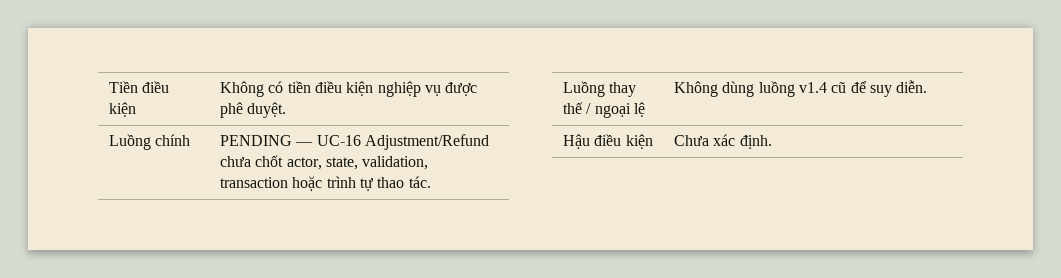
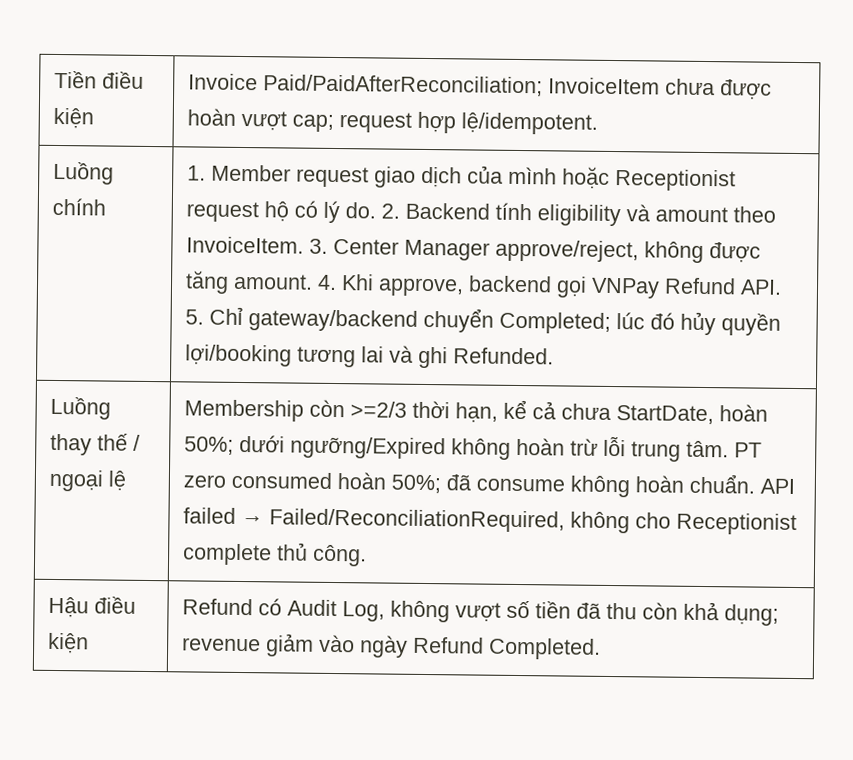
[220,81,478,97] [220,102,287,118] [109,134,191,150] [220,134,490,150] [220,155,429,170] [220,176,431,191] Không có tiền điều kiện nghiệp vụ được phê duyệt. // Luồng chính | PENDING — UC-16 Adjustment/Refund chưa chốt actor, state, validation, transaction hoặc trình tự thao tác. -> [187,73,772,100] [186,108,598,135] [52,161,114,185] [51,197,106,216] [186,164,736,192] [185,200,776,227] [185,236,761,263] [184,270,782,299] [184,306,781,336] [184,344,554,369] Invoice Paid/PaidAfterReconciliation; InvoiceItem chưa được hoàn vượt cap; request hợp lệ/idempotent. // Luồng chính | 1. Member request giao dịch của mình hoặc Receptionist request hộ có lý do. 2. Backend tính eligibility và amount theo InvoiceItem. 3. Center Manager approve/reject, không được tăng amount. 4. Khi approve, backend gọi VNPay Refund API. 5. Chỉ gateway/backend chuyển Completed; lúc đó hủy quyền lợi/booking tương lai và ghi Refunded.
[674,80,928,97] [563,134,653,149] [674,134,772,149] Không dùng luồng v1.4 cũ để suy diễn. // Hậu điều kiện | Chưa xác định. -> [183,399,768,425] [183,434,762,462] [182,471,795,498] [182,507,797,536] [181,542,367,567] [47,596,136,618] [47,632,89,654] [181,598,779,626] [181,633,601,660] Membership còn >=2/3 thời hạn, kể cả chưa StartDate, hoàn 50%; dưới ngưỡng/Expired không hoàn trừ lỗi trung tâm. PT zero consumed hoàn 50%; đã consume không hoàn chuẩn. API failed → Failed/ReconciliationRequired, không cho Receptionist complete thủ công. // Hậu điều kiện | Refund có Audit Log, không vượt số tiền đã thu còn khả dụng; revenue giảm vào ngày Refund Completed.

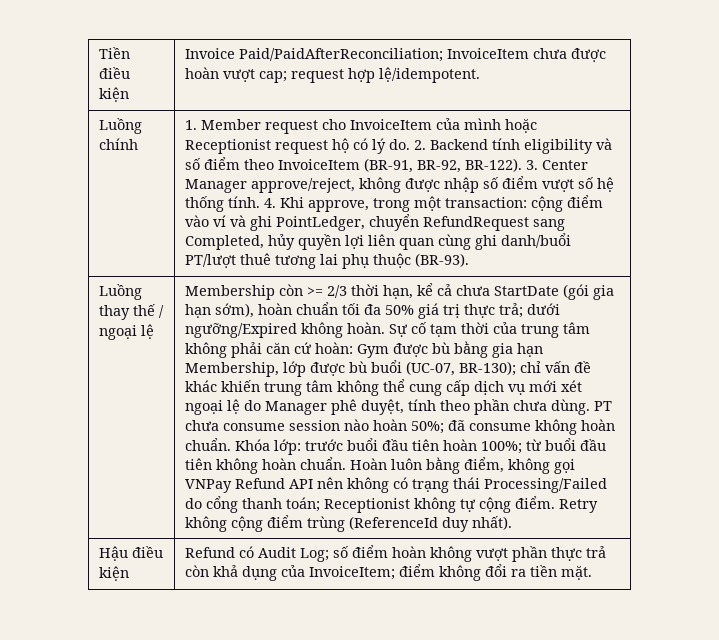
[373,166,462,188] giao dịch -> [322,119,433,130] cho InvoiceItem
[654,206,776,223] [185,236,304,254] amount theo InvoiceItem. -> [185,157,523,173] số điểm theo InvoiceItem (BR-91, BR-92, BR-122).
[184,270,782,299] [184,306,781,336] [184,344,554,369] tăng amount. 4. Khi approve, backend gọi VNPay Refund API. 5. Chỉ gateway/backend chuyển Completed; lúc đó hủy quyền lợi/booking tương lai và ghi Refunded. -> [444,176,615,193] [185,195,604,212] [185,214,566,231] [185,233,572,250] [185,253,470,269] nhập số điểm vượt số hệ thống tính. 4. Khi approve, trong một transaction: cộng điểm vào ví và ghi PointLedger, chuyển RefundRequest sang Completed, hủy quyền lợi liên quan cùng ghi danh/buổi PT/lượt thuê tương lai phụ thuộc (BR-93).
[349,401,407,418] >=2/3 -> [307,285,348,298] >= 2/3
[615,404,768,425] [183,434,762,462] [182,471,332,489] StartDate, hoàn 50%; dưới ngưỡng/Expired không hoàn trừ lỗi trung tâm. PT zero consumed -> [494,284,615,300] [185,302,561,319] [185,322,591,338] [185,341,544,358] [185,360,592,377] [185,379,583,396] [185,399,613,415] [185,419,370,431] StartDate (gói gia hạn sớm), hoàn chuẩn tối đa 50% giá trị thực trả; dưới ngưỡng/Expired không hoàn. Sự cố tạm thời của trung tâm không phải căn cứ hoàn: Gym được bù bằng gia hạn Membership, lớp được bù buổi (UC-07, BR-130); chỉ vấn đề khác khiến trung tâm không thể cung cấp dịch vụ mới xét ngoại lệ do Manager phê duyệt, tính theo phần chưa dùng. PT chưa consume session nào
[759,478,795,494] [182,507,797,536] [181,542,367,567] API failed → Failed/ReconciliationRequired, không cho Receptionist complete thủ công. -> [235,438,607,455] [185,457,576,474] [185,477,608,493] [185,496,599,513] [185,515,513,532] Khóa lớp: trước buổi đầu tiên hoàn 100%; từ buổi đầu tiên không hoàn chuẩn. Hoàn luôn bằng điểm, không gọi VNPay Refund API nên không có trạng thái Processing/Failed do cổng thanh toán; Receptionist không tự cộng điểm. Retry không cộng điểm trùng (ReferenceId duy nhất).
[341,600,779,626] [181,633,601,660] Log, không vượt số tiền đã thu còn khả dụng; revenue giảm vào ngày Refund Completed. -> [300,545,607,562] [185,564,593,581] Log; số điểm hoàn không vượt phần thực trả còn khả dụng của InvoiceItem; điểm không đổi ra tiền mặt.

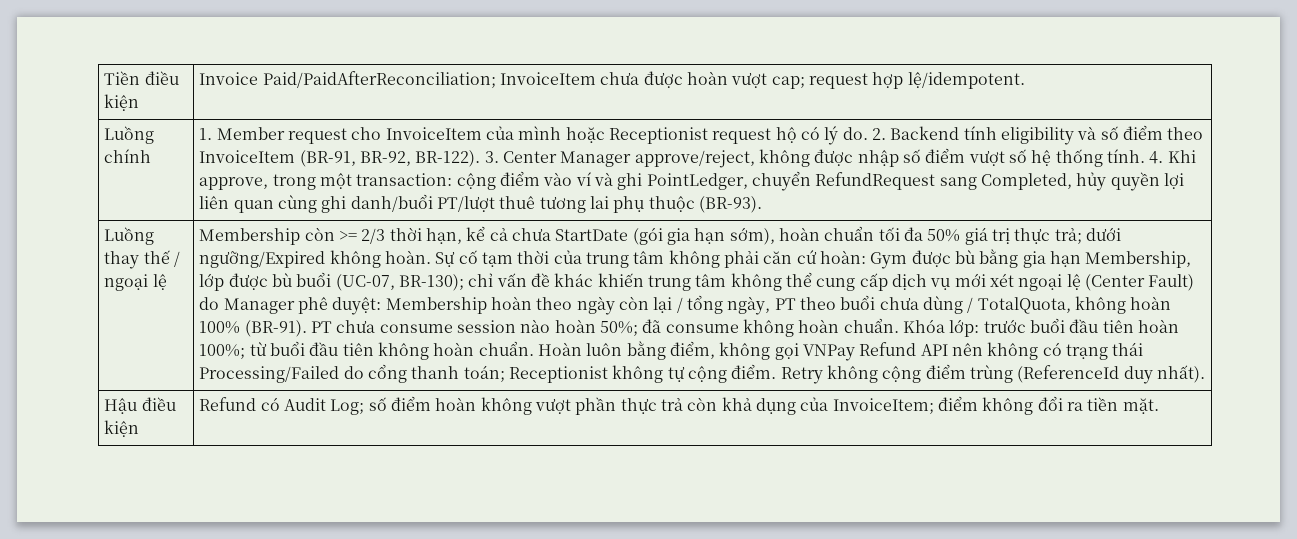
(241, 406) none -> [1084,274,1195,291] (Center Fault)
[361,399,591,415] duyệt, tính theo phần chưa dùng. -> [332,295,1172,315] [199,320,307,337] duyệt: Membership hoàn theo ngày còn lại / tổng ngày, PT theo buổi chưa dùng / TotalQuota, không hoàn 100% (BR-91).

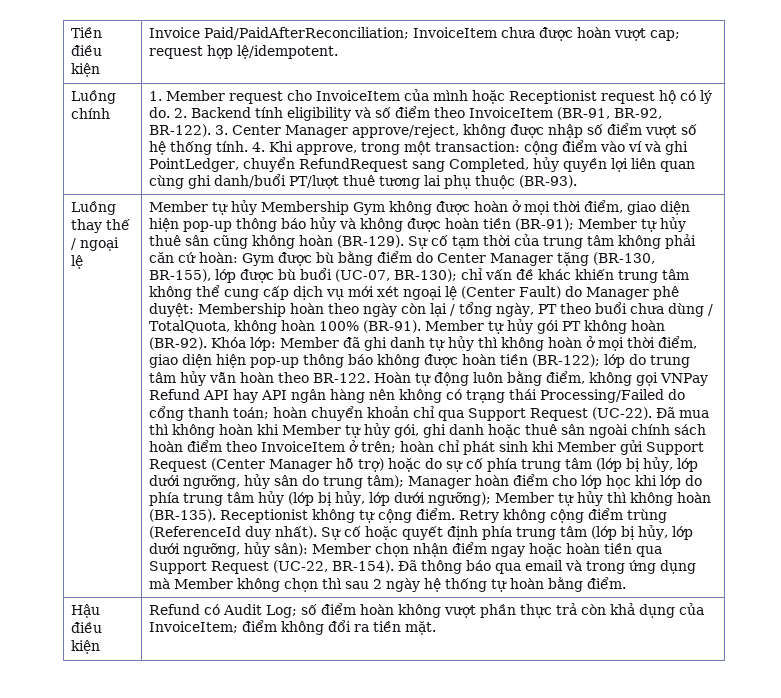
[199,226,1121,245] [199,250,432,268] Membership còn >= 2/3 thời hạn, kể cả chưa StartDate (gói gia hạn sớm), hoàn chuẩn tối đa 50% giá trị thực trả; dưới ngưỡng/Expired không hoàn. -> [149,200,691,215] [149,217,687,232] [149,235,405,249] Member tự hủy Membership Gym không được hoàn ở mọi thời điểm, giao diện hiện pop-up thông báo hủy và không được hoàn tiền (BR-91); Member tự hủy thuê sân cũng không hoàn (BR-129).
[1022,251,1192,268] gia hạn Membership, -> [377,251,656,266] [149,269,212,282] điểm do Center Manager tặng (BR-130, BR-155),
[311,318,899,337] PT chưa consume session nào hoàn 50%; đã consume không hoàn chuẩn. -> [425,319,666,334] [149,337,208,350] Member tự hủy gói PT không hoàn (BR-92).
[983,318,1179,333] [199,341,583,360] trước buổi đầu tiên hoàn 100%; từ buổi đầu tiên không hoàn chuẩn. Hoàn -> [280,336,698,351] [149,354,691,368] [149,371,470,386] Member đã ghi danh tự hủy thì không hoàn ở mọi thời điểm, giao diện hiện pop-up thông báo không được hoàn tiền (BR-122); lớp do trung tâm hủy vẫn hoàn theo BR-122. Hoàn tự động
(948, 350) none -> [233,389,366,403] hay API ngân hàng
(505, 373) none -> [273,406,710,421] [149,423,707,438] [149,440,705,455] [149,457,699,472] [149,474,703,489] [149,491,712,506] [149,509,217,522] hoàn chuyển khoản chỉ qua Support Request (UC-22). Đã mua thì không hoàn khi Member tự hủy gói, ghi danh hoặc thuê sân ngoài chính sách hoàn điểm theo InvoiceItem ở trên; hoàn chỉ phát sinh khi Member gửi Support Request (Center Manager hỗ trợ) hoặc do sự cố phía trung tâm (lớp bị hủy, lớp dưới ngưỡng, hủy sân do trung tâm); Manager hoàn điểm cho lớp học khi lớp do phía trung tâm hủy (lớp bị hủy, lớp dưới ngưỡng); Member tự hủy thì không hoàn (BR-135).
(1205, 374) none -> [321,525,694,540] [149,542,663,557] [149,560,697,574] [149,577,627,592] Sự cố hoặc quyết định phía trung tâm (lớp bị hủy, lớp dưới ngưỡng, hủy sân): Member chọn nhận điểm ngay hoặc hoàn tiền qua Support Request (UC-22, BR-154). Đã thông báo qua email và trong ứng dụng mà Member không chọn thì sau 2 ngày hệ thống tự hoàn bằng điểm.

